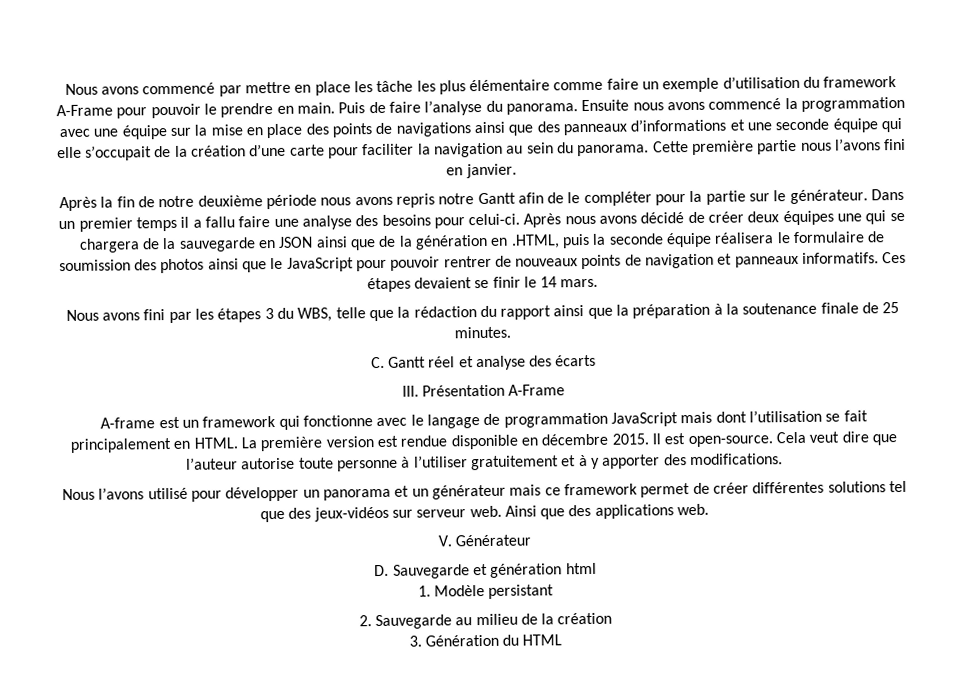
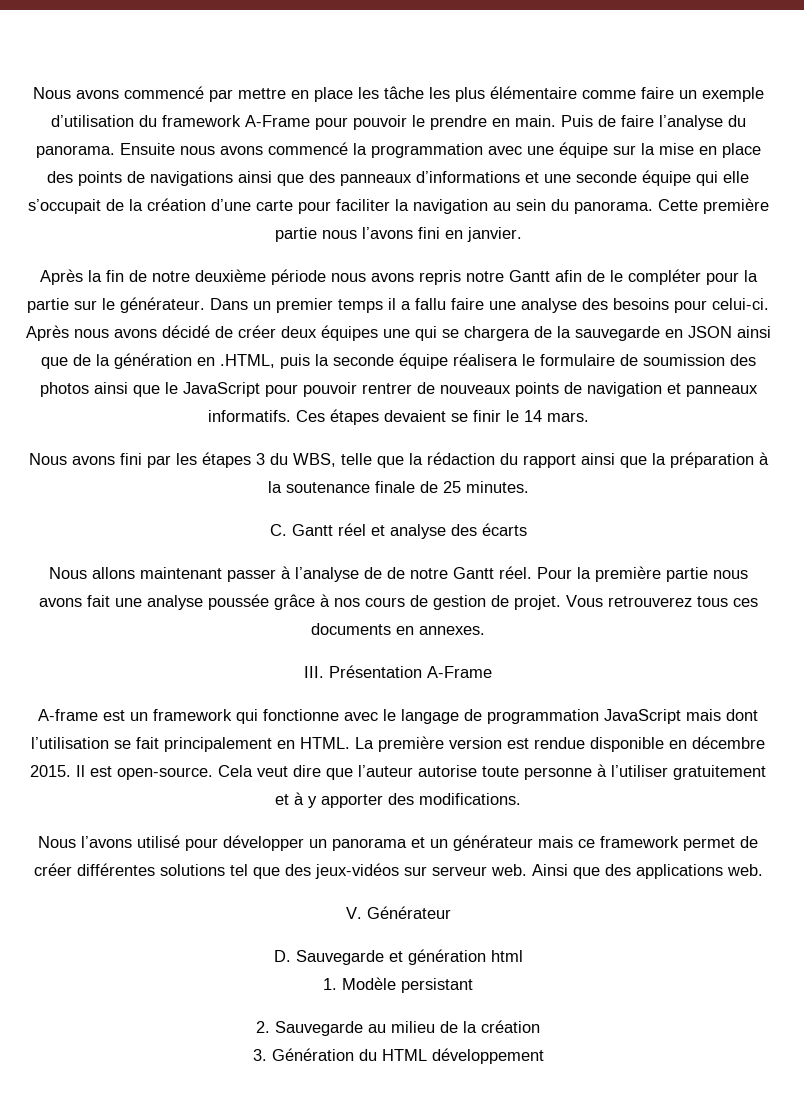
(597, 360) none -> [48,566,748,582] [38,594,758,610] [311,623,485,635] // Nous allons maintenant passer à l’analyse de de notre Gantt réel. Pour la première partie nous avons fait une analyse poussée grâce à nos cours de gestion de projet. Vous retrouverez tous ces documents en annexes.
(563, 640) none -> [431,1048,544,1064] développement

